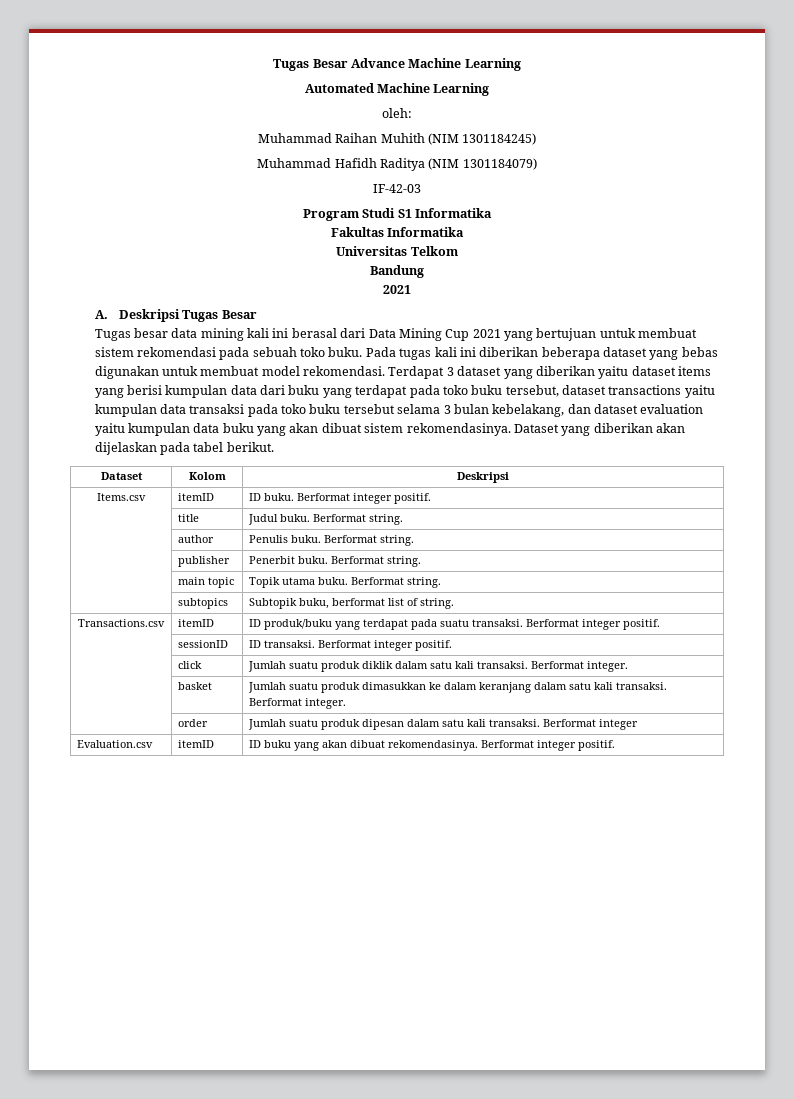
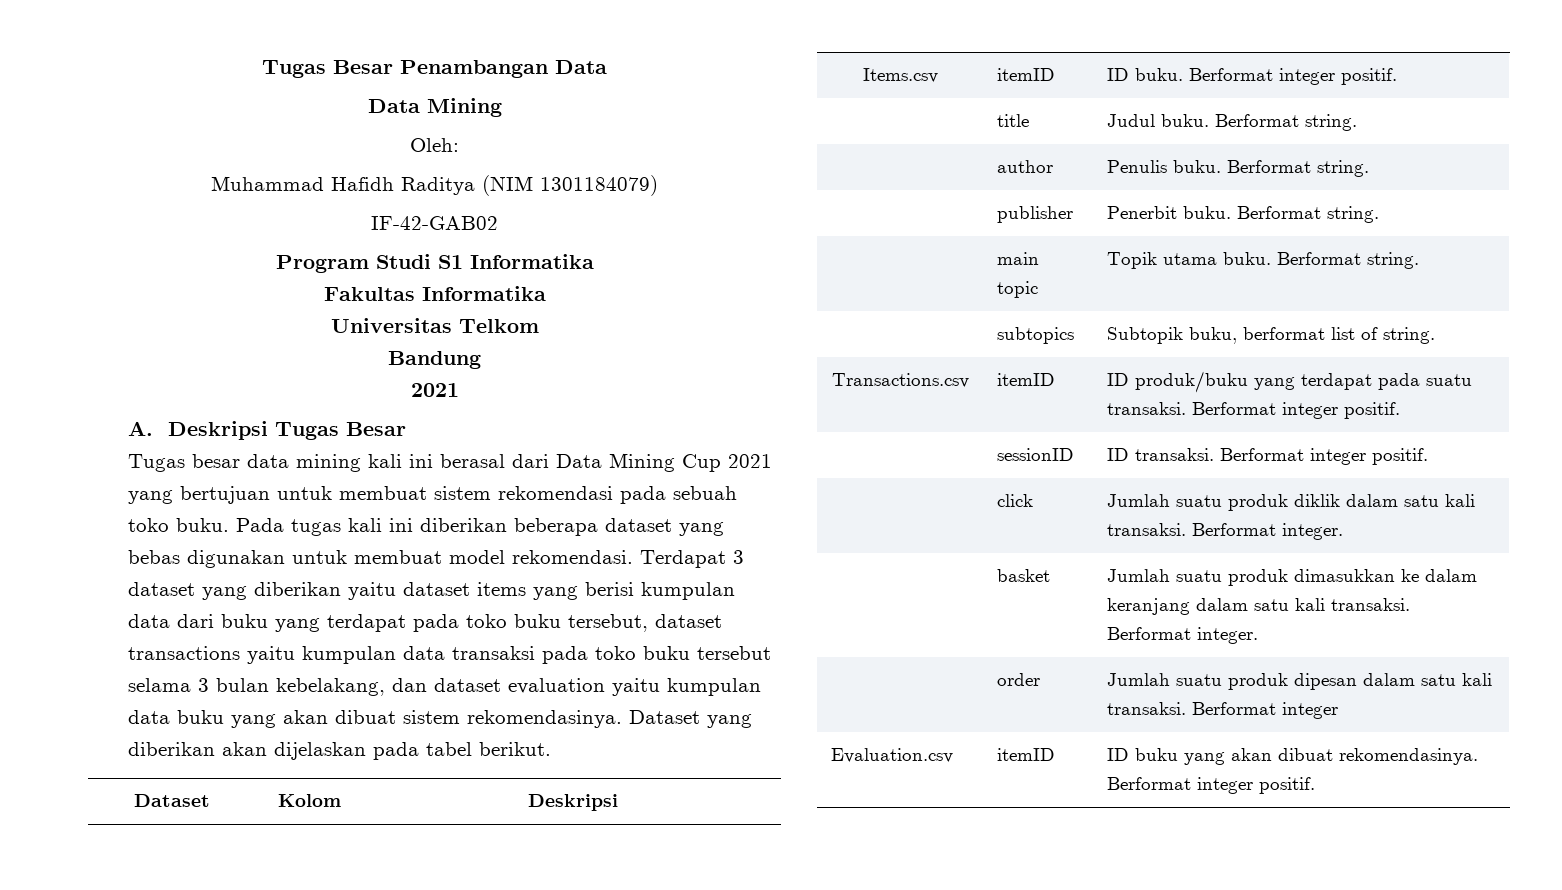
[273,58,521,71] [304,83,490,96] [382,108,412,118] [257,133,537,145] Tugas Besar Advance Machine Learning // Automated Machine Learning // oleh: // Muhammad Raihan Muhith (NIM 1301184245) -> [262,60,607,78] [367,98,502,117] [410,138,459,152] Tugas Besar Penambangan Data // Data Mining // Oleh:
[373,184,421,193] IF-42-03 -> [371,216,498,230] IF-42-GAB02

